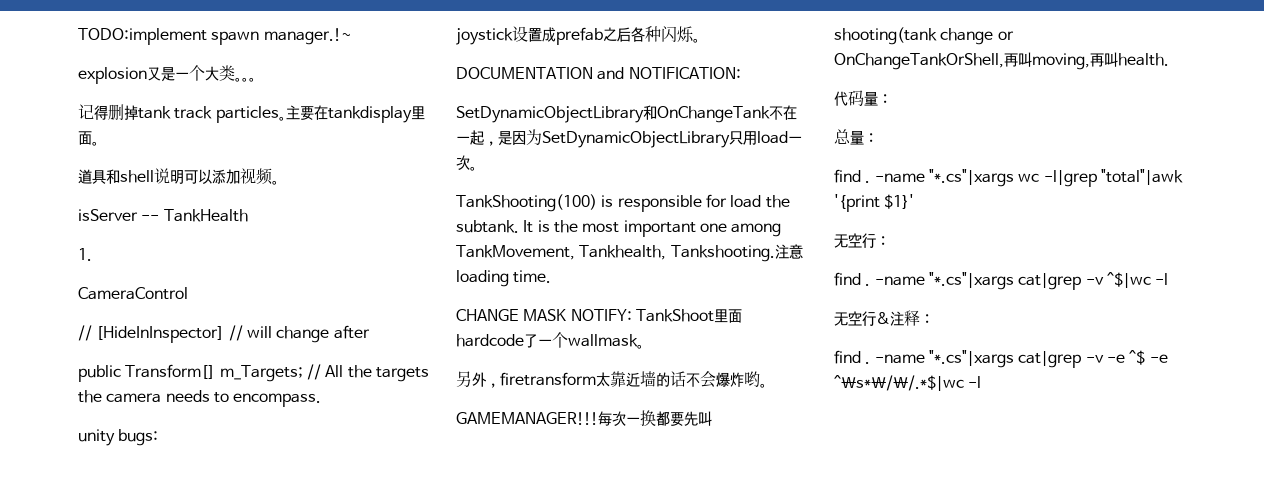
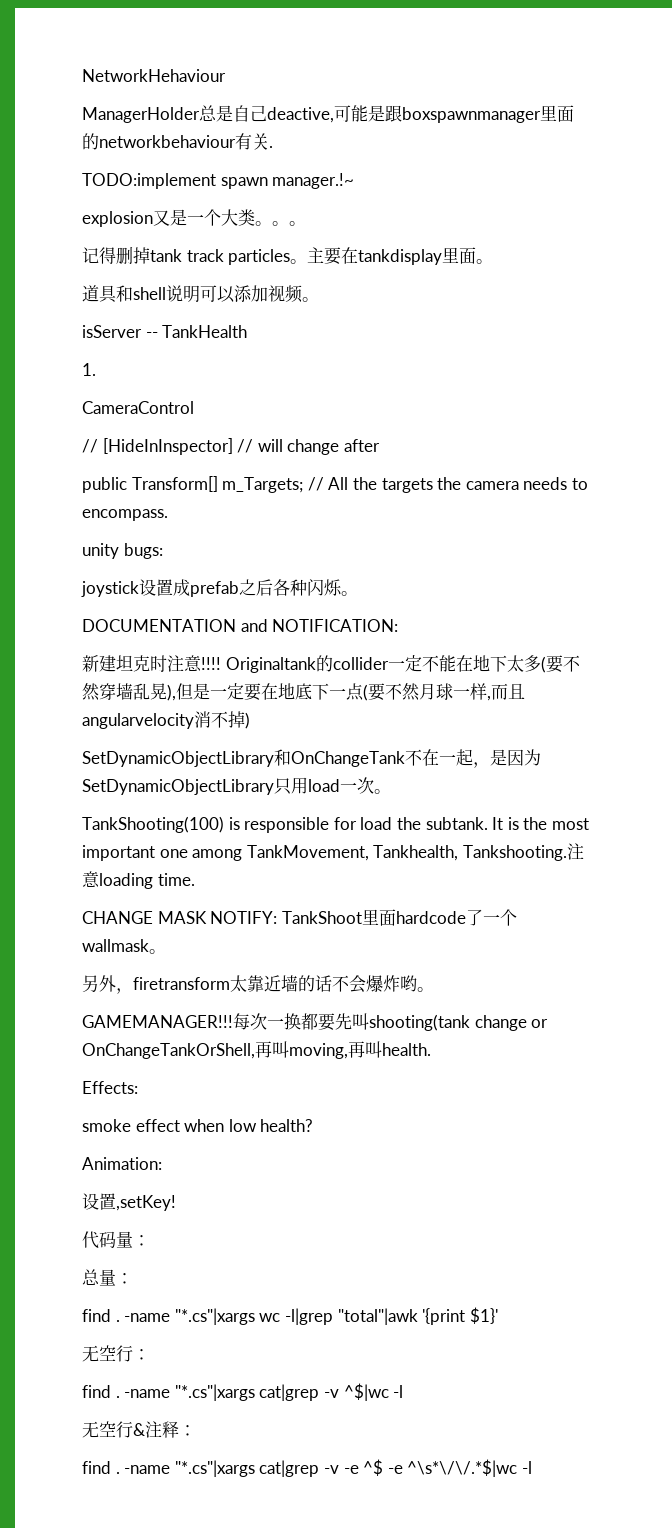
(78, 36) none -> [82,69,226,82] [82,105,574,123] [82,133,273,150] NetworkHehaviour // ManagerHolder总是自己deactive,可能是跟boxspawnmanager里面的networkbehaviour有关. //
(741, 73) none -> [82,655,580,673] [82,683,525,701] [82,711,250,729] // 新建坦克时注意!!!! Originaltank的collider一定不能在地下太多(要不然穿墙乱晃),但是一定要在地底下一点(要不然月球一样,而且angularvelocity消不掉)
(1169, 59) none -> [82,1081,138,1094] [82,1119,314,1132] [82,1157,162,1170] [82,1193,176,1211] // Effects: // smoke effect when low health? // Animation: // 设置,setKey!

